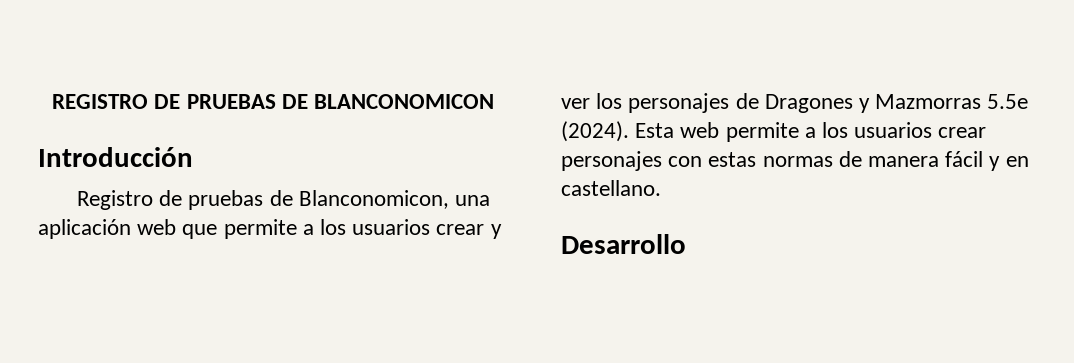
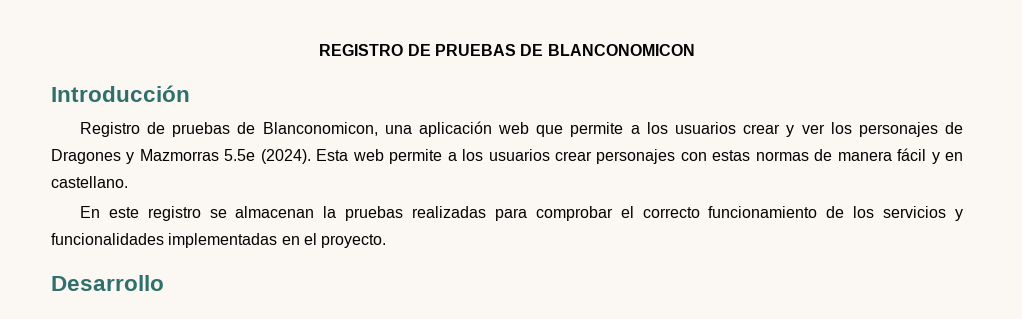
(661, 188) none -> [79,206,964,221] [51,233,387,248] // En este registro se almacenan la pruebas realizadas para comprobar el correcto funcionamiento de los servicios y funcionalidades implementadas en el proyecto.

